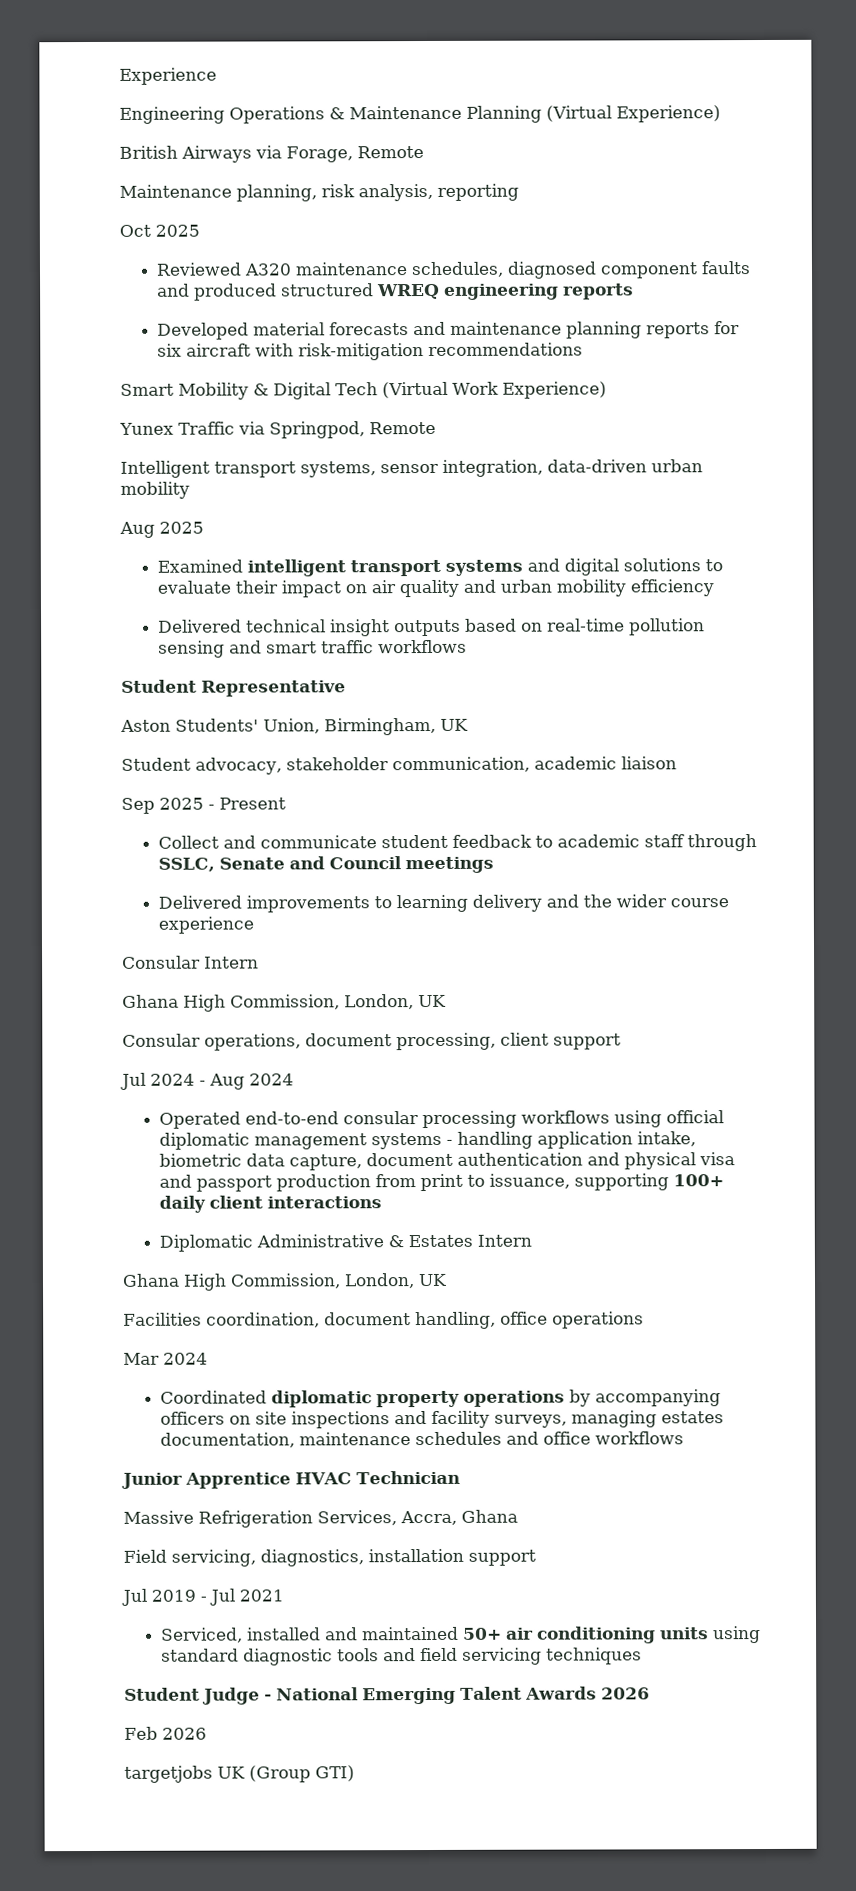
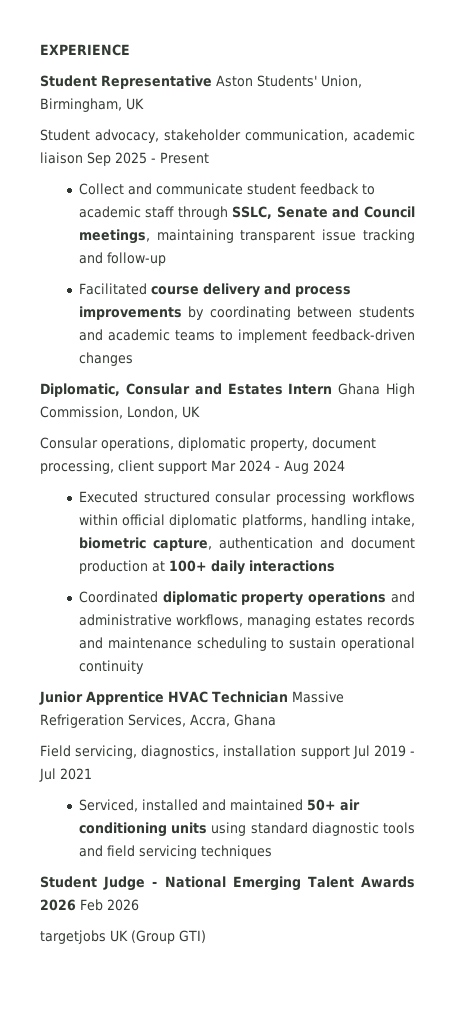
[119,67,217,85] [119,105,721,124] [119,145,424,163] [119,183,519,202] [119,224,200,237] [156,261,752,279] [157,283,635,301] [157,321,741,340] [157,342,584,361] [120,381,607,400] [119,421,436,439] [120,459,703,478] [120,481,190,499] [119,521,204,538] [157,558,724,577] [157,579,715,598] [158,618,706,637] [158,639,468,658] Experience // Engineering Operations & Maintenance Planning (Virtual Experience) // British Airways via Forage, Remote // Maintenance planning, risk analysis, reporting // Oct 2025 // Reviewed A320 maintenance schedules, diagnosed component faults and produced structured WREQ engineering reports // Developed material forecasts and maintenance planning reports for six aircraft with risk-mitigation recommendations // Smart Mobility & Digital Tech (Virtual Work Experience) // Yunex Traffic via Springpod, Remote // Intelligent transport systems, sensor integration, data-driven urban mobility // Aug 2025 // Examined intelligent transport systems and digital solutions to evaluate their impact on air quality and urban mobility efficiency // Delivered technical insight outputs based on real-time pollution sensing and smart traffic workflows -> [40,44,130,56] EXPERIENCE
(346, 688) // -> (212, 82) none
(677, 763) // -> (83, 158) none
[405,856,495,874] [158,894,730,913] [158,916,255,934] [122,955,259,969] meetings // Delivered improvements to learning delivery and the wider course experience // Consular Intern // -> [78,229,416,244] [78,252,166,266] [78,283,351,298] [78,306,416,320] [78,329,415,343] [78,352,133,366] [40,383,333,397] meetings, maintaining transparent issue tracking and follow-up // Facilitated course delivery and process improvements by coordinating between students and academic teams to implement feedback-driven changes // Diplomatic, Consular and Estates Intern
(301, 1042) none -> [178,437,308,451] diplomatic property,
[120,1072,146,1090] // Jul -> [211,460,236,472] Mar
[159,1111,340,1129] Operated end-to-end -> [78,491,210,503] Executed structured
[614,1110,663,1128] using -> [78,514,118,525] within
[254,1131,697,1150] [159,1152,736,1171] [159,1173,670,1192] management systems - handling application intake, biometric data capture, document authentication and physical visa and passport production from print to issuance, supporting -> [241,514,415,528] [78,537,416,551] [78,560,165,574] platforms, handling intake, biometric capture, authentication and document production at
[209,1195,264,1209] client -> (245, 567) none
[159,1234,533,1252] [122,1273,447,1291] [123,1311,644,1330] [123,1352,208,1365] [160,1389,722,1408] [160,1410,725,1429] [160,1431,685,1448] Diplomatic Administrative & Estates Intern // Ghana High Commission, London, UK // Facilities coordination, document handling, office operations // Mar 2024 // Coordinated diplomatic property operations by accompanying officers on site inspections and facility surveys, managing estates documentation, maintenance schedules and office workflows -> [78,591,416,606] [78,614,416,628] [78,637,416,651] [78,660,144,674] Coordinated diplomatic property operations and administrative workflows, managing estates records and maintenance scheduling to sustain operational continuity
(460, 1477) // -> (288, 697) none
(536, 1557) // -> (350, 752) none
(650, 1693) // -> (76, 905) none

